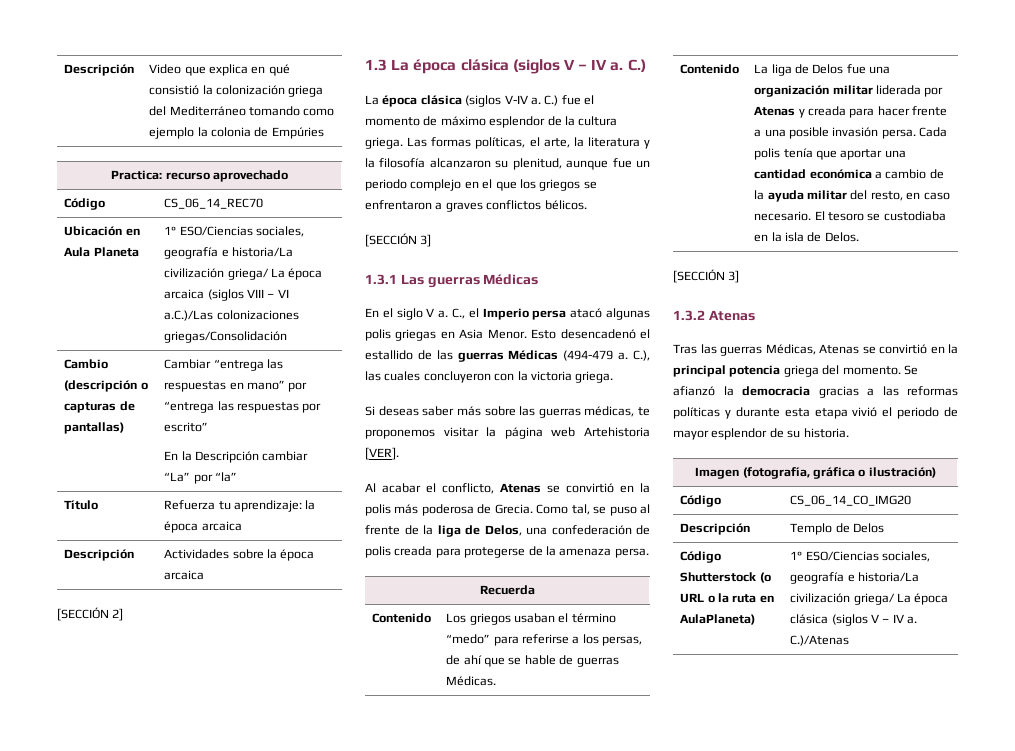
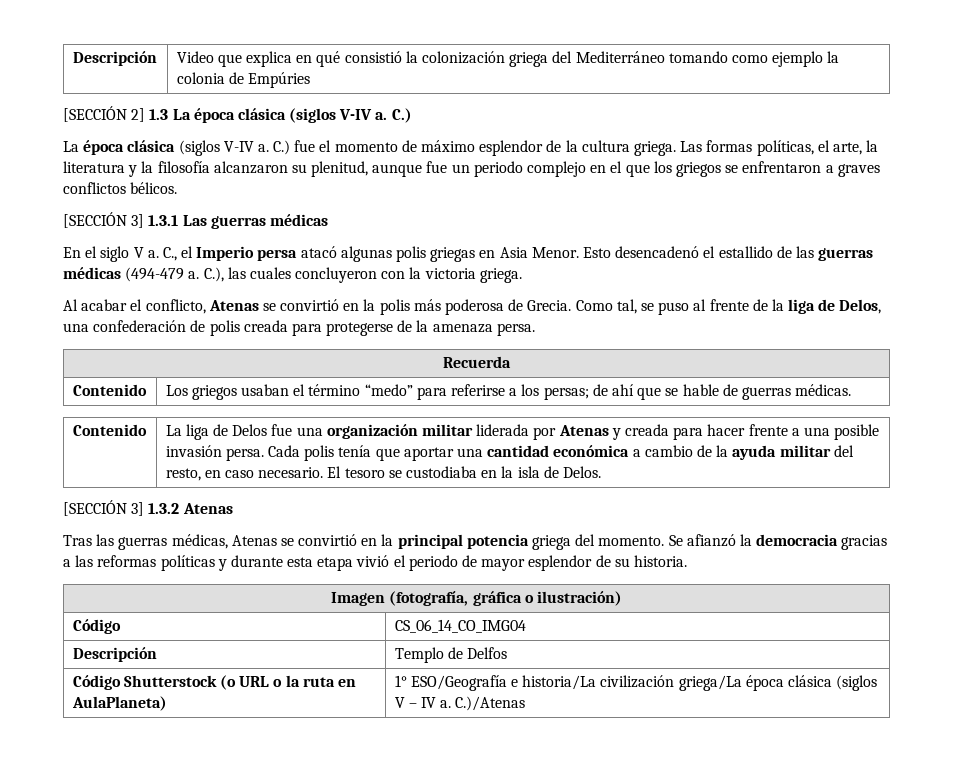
[111,170,288,182] [64,198,106,210] [164,198,264,209] [64,226,140,236] [64,247,139,257] [164,226,305,237] [164,247,294,259] [164,268,323,280] [164,289,289,301] [164,310,299,321] [164,331,288,343] [64,359,109,369] [64,380,148,392] [64,401,135,413] [64,422,125,434] [164,359,284,371] [164,380,308,392] [164,401,322,413] [164,422,209,432] [164,451,309,463] [164,472,238,484] [64,500,99,510] [164,500,316,512] [164,521,242,533] [64,549,135,561] [164,549,315,561] [164,570,205,580] // Practica: recurso aprovechado // Código | CS_06_14_REC70 // Ubicación en Aula Planeta | 1° ESO/Ciencias sociales, geografía e historia/La civilización griega/ La época arcaica (siglos VIII – VI a.C.)/Las colonizaciones griegas/Consolidación // Cambio (descripción o capturas de pantallas) | Cambiar “entrega las respuestas en mano” por “entrega las respuestas por escrito” // En la Descripción cambiar “La” por “la” // Título | Refuerza tu aprendizaje: la época arcaica // Descripción | Actividades sobre la época arcaica -> (311, 80) none
(124, 614) // -> (146, 115) none
[563,59,608,70] V – IV -> [339,109,373,120] V-IV
(432, 240) // -> (145, 221) none
[483,274,539,285] Médicas -> [269,214,328,226] médicas
[508,350,559,360] Médicas -> [63,267,121,279] médicas
[365,406,650,418] [365,427,650,439] [365,447,399,460] // Si deseas saber más sobre las guerras médicas, te proponemos visitar la página web Artehistoria [VER]. -> (522, 275) none
[602,636,643,646] persas, -> [543,387,589,400] persas;
[446,676,497,686] Médicas. -> [795,384,852,396] médicas.
(740, 276) // -> (145, 509) none
[765,344,816,355] Médicas, -> [171,534,228,549] médicas,
[790,495,912,506] CS_06_14_CO_IMG20 -> [394,619,526,633] CS_06_14_CO_IMG04
[853,523,885,533] Delos -> [467,647,508,659] Delfos
[805,551,931,562] [790,572,920,584] [790,593,912,605] ESO/Ciencias sociales, geografía e historia/La civilización griega/ La -> [410,675,742,691] ESO/Geografía e historia/La civilización griega/La

